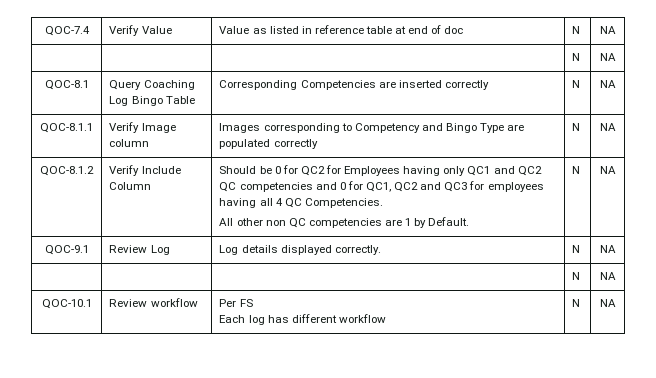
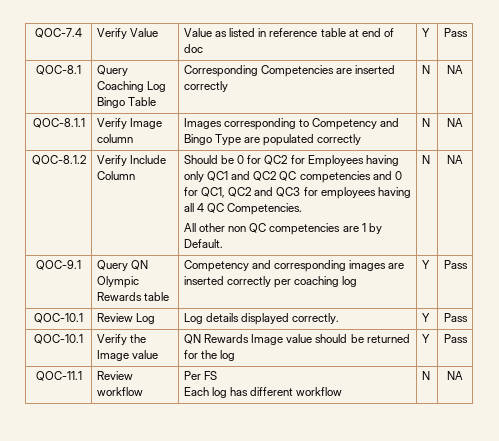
[572,26,581,34] [599,26,616,34] [572,53,581,61] [599,53,616,61] N | NA // | | | N | NA -> [421,28,430,37] [443,28,468,37] Y | Pass
(89, 250) none -> [96,260,149,271] [96,276,139,288] [96,292,170,301] [183,260,405,272] [183,276,358,288] [421,260,430,269] [443,260,468,269] [34,313,83,323] | Query QN Olympic Rewards table | Competency and corresponding images are inserted correctly per coaching log | Y | Pass // QOC-10.1
[572,245,581,253] [599,245,616,253] [572,272,581,280] [599,272,616,280] [41,299,92,309] N | NA // | | | N | NA // QOC-10.1 -> [421,313,430,322] [443,313,468,322] [34,334,83,344] [96,334,147,345] [96,350,159,361] [183,334,410,345] [183,350,236,361] [421,334,430,343] [443,334,468,343] [35,371,82,381] Y | Pass // QOC-10.1 | Verify the Image value | QN Rewards Image value should be returned for the log | Y | Pass // QOC-11.1

